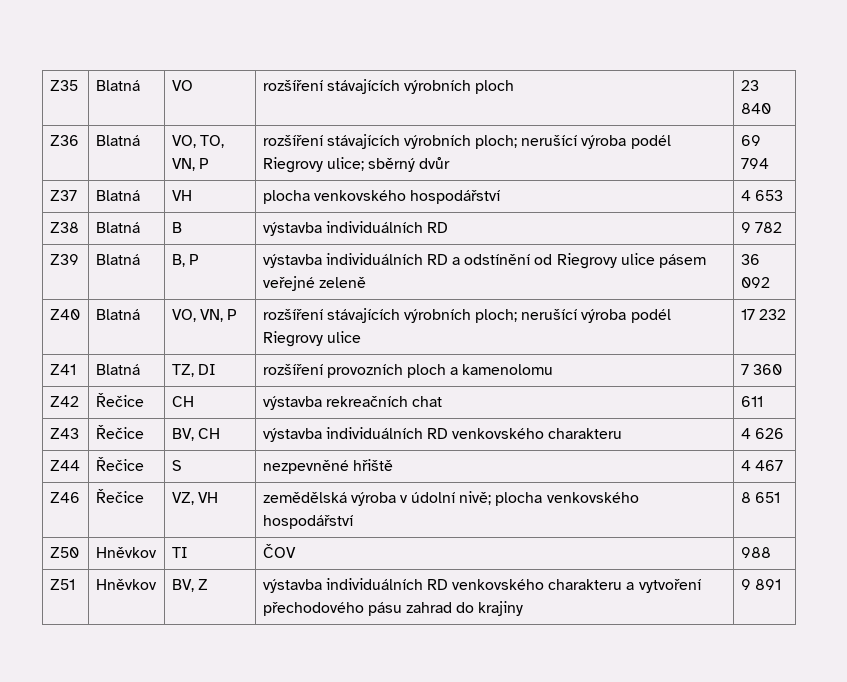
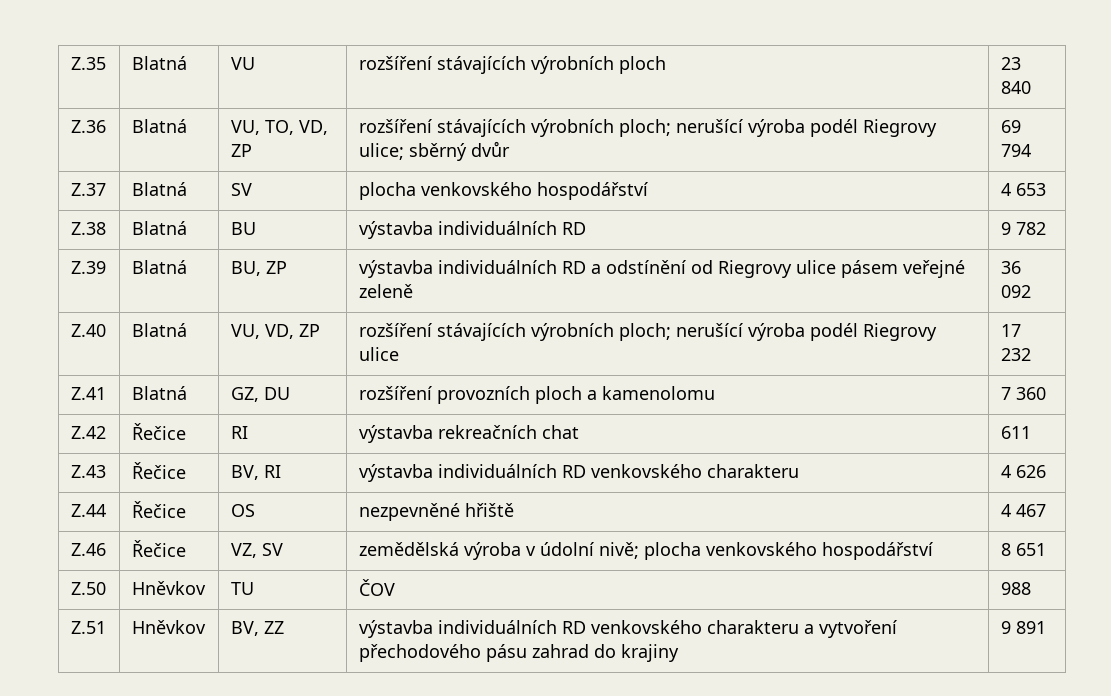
[49,80,78,91] [95,80,140,91] [171,80,193,91] Z35 | Blatná | VO -> [70,57,106,70] [131,56,187,70] [230,57,255,70] Z.35 | Blatná | VU
[49,135,79,146] [95,135,140,146] [171,135,224,148] [171,158,209,171] Z36 | Blatná | VO, TO, VN, P -> [70,120,106,133] [131,119,187,133] [230,120,328,135] [230,144,252,157] Z.36 | Blatná | VU, TO, VD, ZP
[49,190,77,201] [95,190,140,201] [171,190,192,201] Z37 | Blatná | VH -> [70,183,106,196] [131,182,187,196] [230,183,252,196] Z.37 | Blatná | SV
[49,222,79,233] [95,222,140,233] [171,222,182,233] Z38 | Blatná | B -> [70,222,106,235] [131,221,187,235] [230,222,256,235] Z.38 | Blatná | BU
[49,254,79,265] [95,254,140,265] [171,254,199,267] Z39 | Blatná | B, P -> [70,261,106,274] [131,260,187,274] [230,261,287,276] Z.39 | Blatná | BU, ZP
[49,309,80,320] [95,309,140,320] [171,309,237,322] Z40 | Blatná | VO, VN, P -> [70,324,106,337] [131,323,187,337] [230,324,320,339] Z.40 | Blatná | VU, VD, ZP
[49,364,76,375] [95,364,140,375] [171,364,216,377] Z41 | Blatná | TZ, DI -> [70,387,106,400] [131,386,187,400] [230,387,290,402] Z.41 | Blatná | GZ, DU
[49,396,79,407] [95,393,144,407] [171,396,194,407] Z42 | Řečice | CH -> [70,426,106,439] [131,423,186,440] [230,426,248,439] Z.42 | Řečice | RI
[49,428,79,439] Z43 -> [70,465,106,478] Z.43
[197,428,220,439] CH -> [263,465,281,478] RI
[49,460,80,471] [95,457,144,471] [171,460,182,471] Z44 | Řečice | S -> [70,504,106,517] [131,501,186,518] [230,504,255,517] Z.44 | Řečice | OS
[49,492,80,503] Z46 -> [70,543,106,556] Z.46
[197,492,218,503] VH -> [261,543,283,556] SV
[49,547,79,558] [95,547,157,558] [171,547,188,558] Z50 | Hněvkov | TI -> [70,582,106,595] [131,581,206,595] [230,582,254,595] Z.50 | Hněvkov | TU
[49,579,75,590] Z51 -> [70,621,106,634] Z.51
[197,579,208,590] Z -> [263,621,284,634] ZZ

